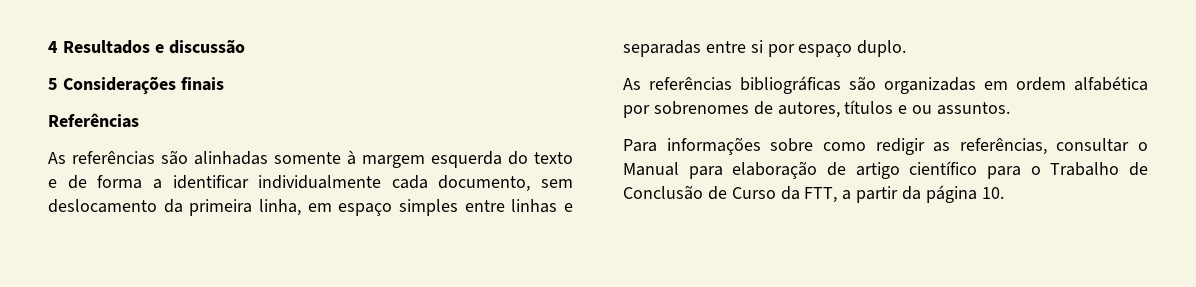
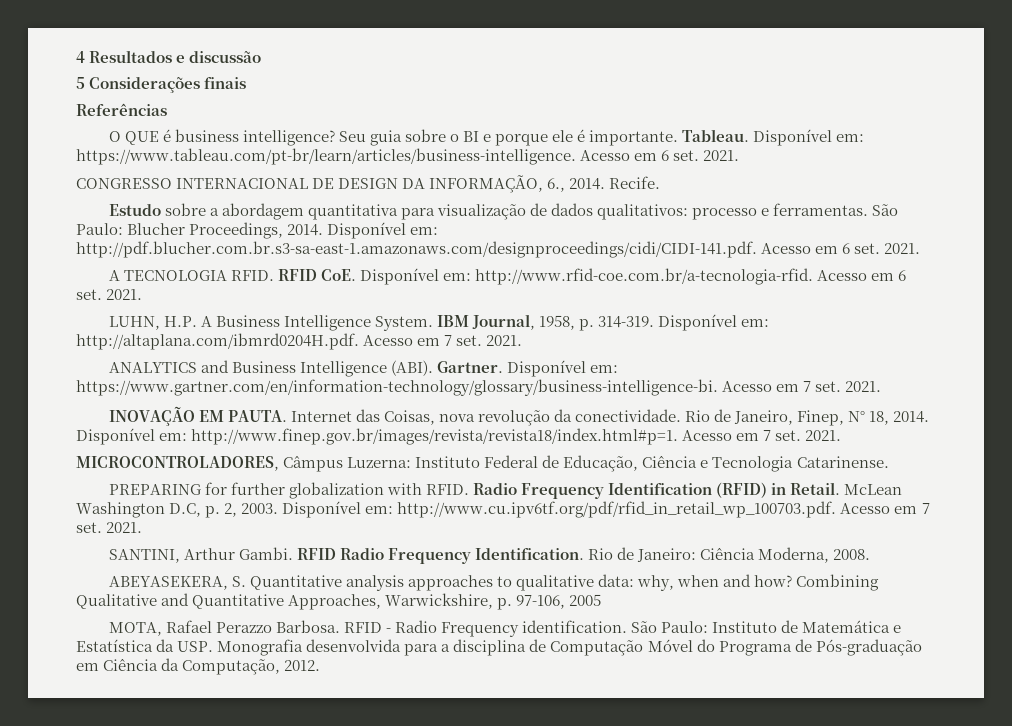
[48,150,573,168] [48,175,573,192] [48,199,574,216] [623,40,907,57] [623,76,1148,94] [623,100,1011,118] [623,137,1148,155] [623,161,1148,179] [623,185,1004,203] As referências são alinhadas somente à margem esquerda do texto e de forma a identificar individualmente cada documento, sem deslocamento da primeira linha, em espaço simples entre linhas e separadas entre si por espaço duplo. // As referências bibliográficas são organizadas em ordem alfabética por sobrenomes de autores, títulos e ou assuntos. // Para informações sobre como redigir as referências, consultar o Manual para elaboração de artigo científico para o Trabalho de Conclusão de Curso da FTT, a partir da página 10. -> [108,129,865,146] [76,148,740,165] [76,175,661,193] [108,203,899,220] [76,222,439,239] [76,241,921,258] [108,268,907,285] [76,289,143,300] [108,314,770,331] [76,333,523,350] [108,360,618,377] [76,379,882,396] [108,406,930,426] [76,428,842,445] [76,455,889,472] [108,482,903,499] [76,501,930,518] [76,522,143,533] [108,547,871,564] [108,574,880,591] [76,593,602,610] [108,620,902,637] [76,639,922,656] [76,658,321,675] O QUE é business intelligence? Seu guia sobre o BI e porque ele é importante. Tableau. Disponível em: https://www.tableau.com/pt-br/learn/articles/business-intelligence. Acesso em 6 set. 2021. // CONGRESSO INTERNACIONAL DE DESIGN DA INFORMAÇÃO, 6., 2014. Recife. // Estudo sobre a abordagem quantitativa para visualização de dados qualitativos: processo e ferramentas. São Paulo: Blucher Proceedings, 2014. Disponível em: http://pdf.blucher.com.br.s3-sa-east-1.amazonaws.com/designproceedings/cidi/CIDI-141.pdf. Acesso em 6 set. 2021. // A TECNOLOGIA RFID. RFID CoE. Disponível em: http://www.rfid-coe.com.br/a-tecnologia-rfid. Acesso em 6 set. 2021. // LUHN, H.P. A Business Intelligence System. IBM Journal, 1958, p. 314-319. Disponível em: http://altaplana.com/ibmrd0204H.pdf. Acesso em 7 set. 2021. // ANALYTICS and Business Intelligence (ABI). Gartner. Disponível em: https://www.gartner.com/en/information-technology/glossary/business-intelligence-bi. Acesso em 7 set. 2021. // INOVAÇÃO EM PAUTA. Internet das Coisas, nova revolução da conectividade. Rio de Janeiro, Finep, N° 18, 2014. Disponível em: http://www.finep.gov.br/images/revista/revista18/index.html#p=1. Acesso em 7 set. 2021. // MICROCONTROLADORES, Câmpus Luzerna: Instituto Federal de Educação, Ciência e Tecnologia Catarinense. // PREPARING for further globalization with RFID. Radio Frequency Identification (RFID) in Retail. McLean Washington D.C, p. 2, 2003. Disponível em: http://www.cu.ipv6tf.org/pdf/rfid_in_retail_wp_100703.pdf. Acesso em 7 set. 2021. // SANTINI, Arthur Gambi. RFID Radio Frequency Identification. Rio de Janeiro: Ciência Moderna, 2008. // ABEYASEKERA, S. Quantitative analysis approaches to qualitative data: why, when and how? Combining Qualitative and Quantitative Approaches, Warwickshire, p. 97-106, 2005 // MOTA, Rafael Perazzo Barbosa. RFID - Radio Frequency identification. São Paulo: Instituto de Matemática e Estatística da USP. Monografia desenvolvida para a disciplina de Computação Móvel do Programa de Pós-graduação em Ciência da Computação, 2012.

